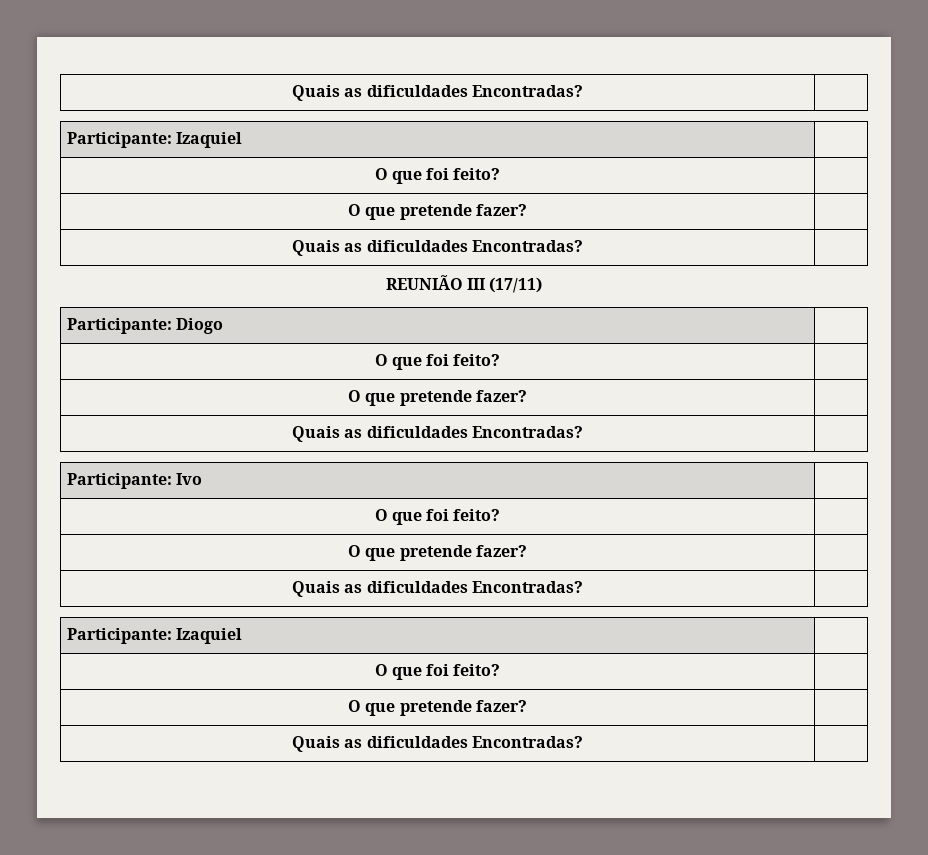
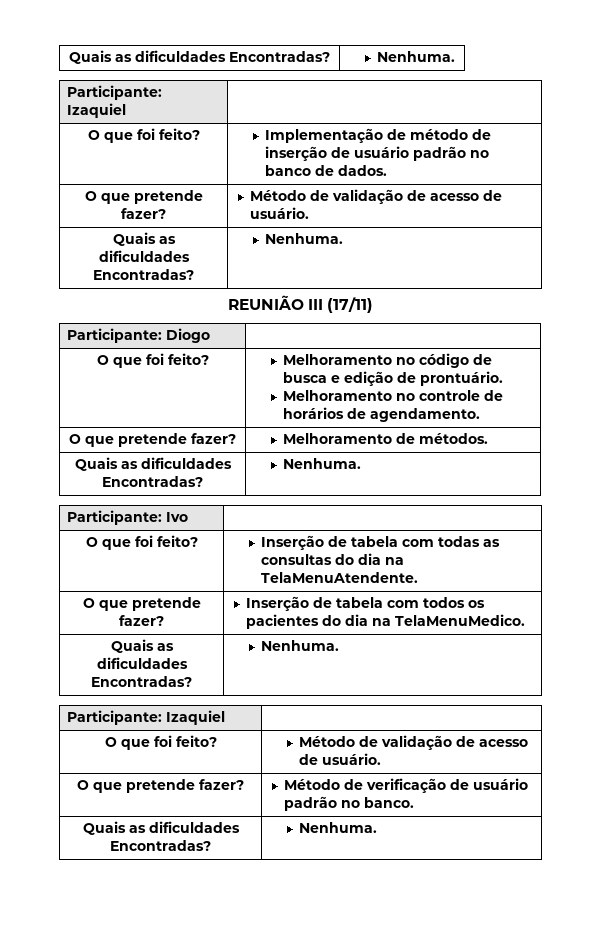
[292,85,583,101] [66,132,243,148] [374,168,501,184] [348,204,527,220] [292,240,583,256] Quais as dificuldades Encontradas? | // Participante: Izaquiel | // O que foi feito? | // O que pretende fazer? | // Quais as dificuldades Encontradas? | -> [69,50,330,64] [377,51,456,62] [66,85,162,100] [66,103,126,118] [87,128,200,143] [265,128,492,144] [265,146,490,162] [265,165,388,176] [84,190,203,204] [121,208,166,219] [250,189,503,205] [250,207,310,219] [112,232,176,246] [98,250,190,262] [93,269,194,280] [265,233,344,244] Quais as dificuldades Encontradas? | Nenhuma. // Participante: Izaquiel | // O que foi feito? | Implementação de método de inserção de usuário padrão no banco de dados. // O que pretende fazer? | Método de validação de acesso de usuário. // Quais as dificuldades Encontradas? | Nenhuma.
[348,390,527,406] [292,426,583,442] // O que pretende fazer? | // Quais as dificuldades Encontradas? | -> [283,353,493,368] [283,371,504,387] [283,390,504,401] [283,407,481,422] [69,433,236,447] [283,433,489,444] [74,457,232,471] [102,476,203,487] [283,458,362,469] Melhoramento no código de busca e edição de prontuário. // Melhoramento no controle de horários de agendamento. // O que pretende fazer? | Melhoramento de métodos. // Quais as dificuldades Encontradas? | Nenhuma.
[348,545,527,561] [292,581,583,597] [66,628,243,644] [374,664,501,680] [348,700,527,716] [292,736,583,752] // O que pretende fazer? | // Quais as dificuldades Encontradas? | // Participante: Izaquiel | // O que foi feito? | // O que pretende fazer? | // Quais as dificuldades Encontradas? | -> [261,535,501,551] [261,553,405,565] [261,572,419,583] [82,597,201,611] [119,615,164,626] [246,596,486,612] [246,614,526,629] [110,639,174,653] [96,657,188,669] [91,676,192,687] [261,640,340,651] [66,710,225,725] [104,735,217,750] [299,735,529,751] [299,753,382,765] [77,779,244,793] [284,778,529,794] [284,796,415,811] [82,821,240,835] [110,840,211,851] [299,822,378,833] Inserção de tabela com todas as consultas do dia na TelaMenuAtendente. // O que pretende fazer? | Inserção de tabela com todos os pacientes do dia na TelaMenuMedico. // Quais as dificuldades Encontradas? | Nenhuma. // Participante: Izaquiel | // O que foi feito? | Método de validação de acesso de usuário. // O que pretende fazer? | Método de verificação de usuário padrão no banco. // Quais as dificuldades Encontradas? | Nenhuma.

